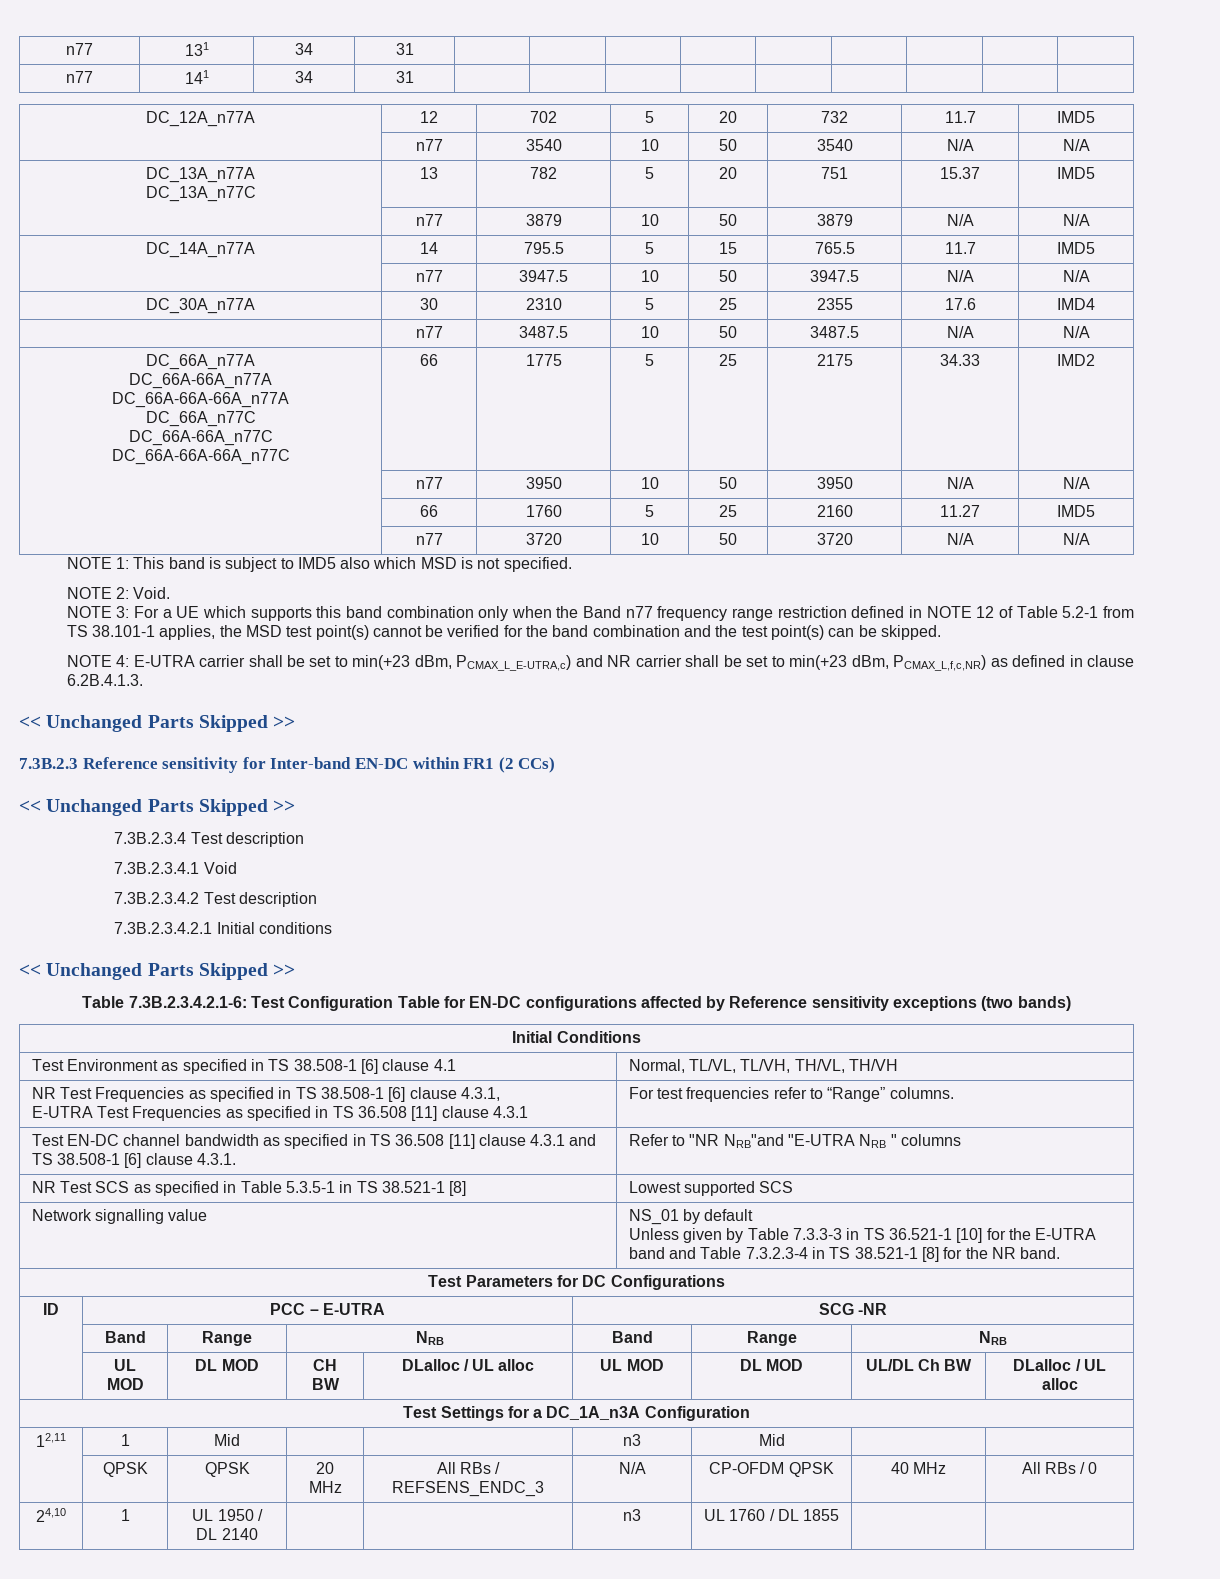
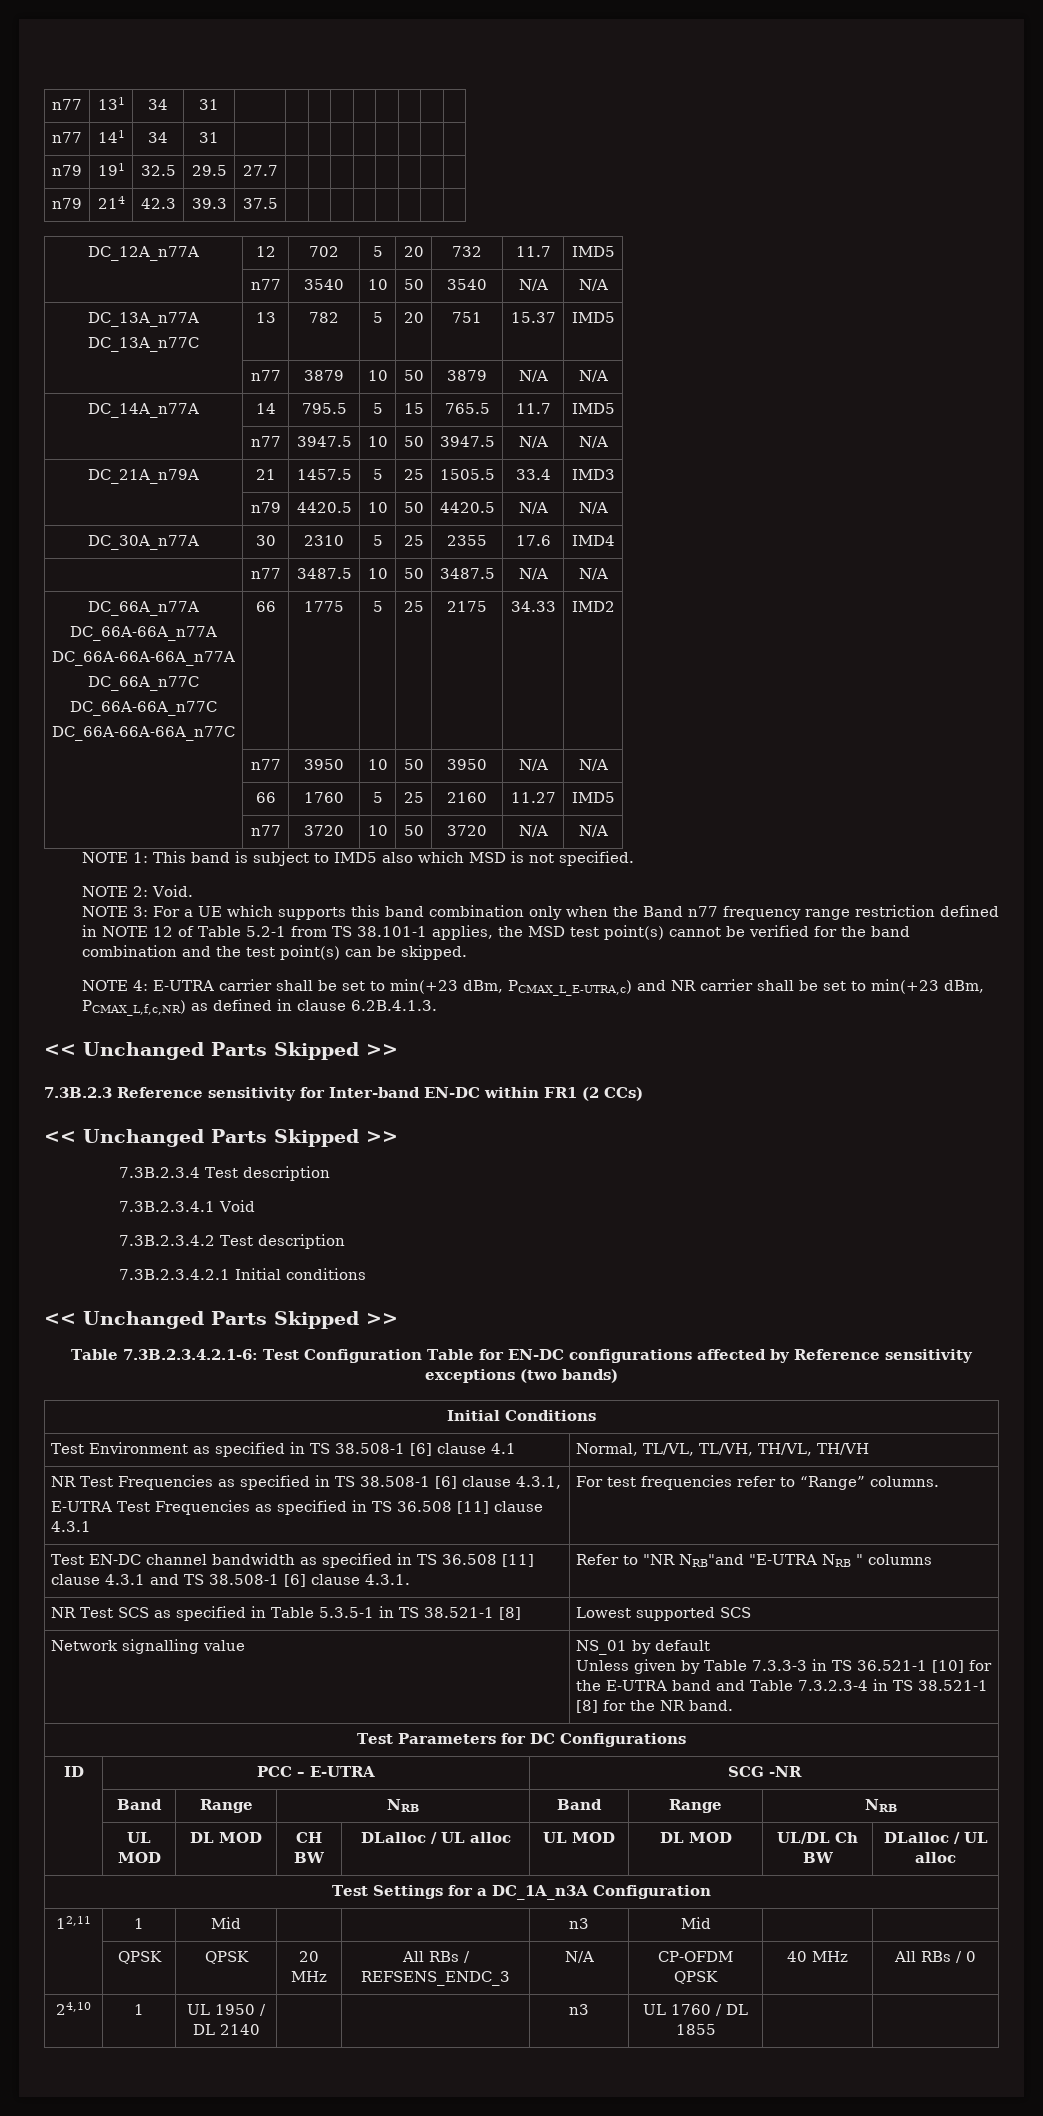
(414, 77) none -> [52,165,82,176] [97,163,125,176] [140,165,176,176] [191,165,227,176] [242,165,278,176] [52,198,82,209] [97,196,125,209] [140,198,176,209] [191,198,227,209] [242,198,278,209] // n79 | 191 | 32.5 | 29.5 | 27.7 | | | | | | | | // n79 | 214 | 42.3 | 39.3 | 37.5 | | | | | | | |
(1090, 276) none -> [88,469,199,484] [255,469,276,480] [296,469,352,480] [372,469,383,480] [403,469,424,480] [439,469,495,480] [515,469,551,480] [571,469,615,480] [250,502,281,513] [296,502,352,513] [367,502,388,513] [403,502,424,513] [439,502,495,513] [518,502,548,514] [578,502,608,514] // DC_21A_n79A | 21 | 1457.5 | 5 | 25 | 1505.5 | 33.4 | IMD3 // | n79 | 4420.5 | 10 | 50 | 4420.5 | N/A | N/A

